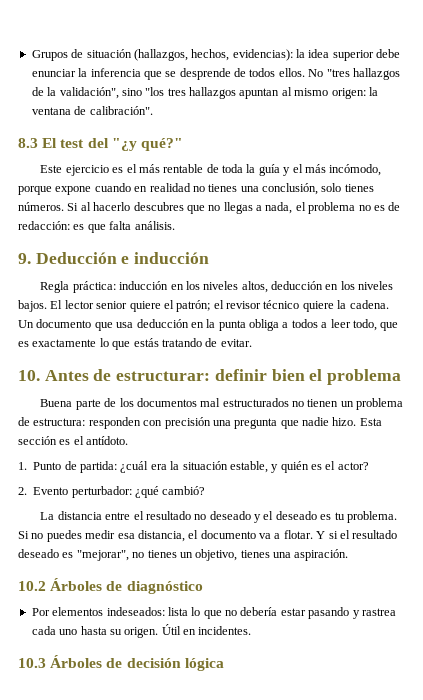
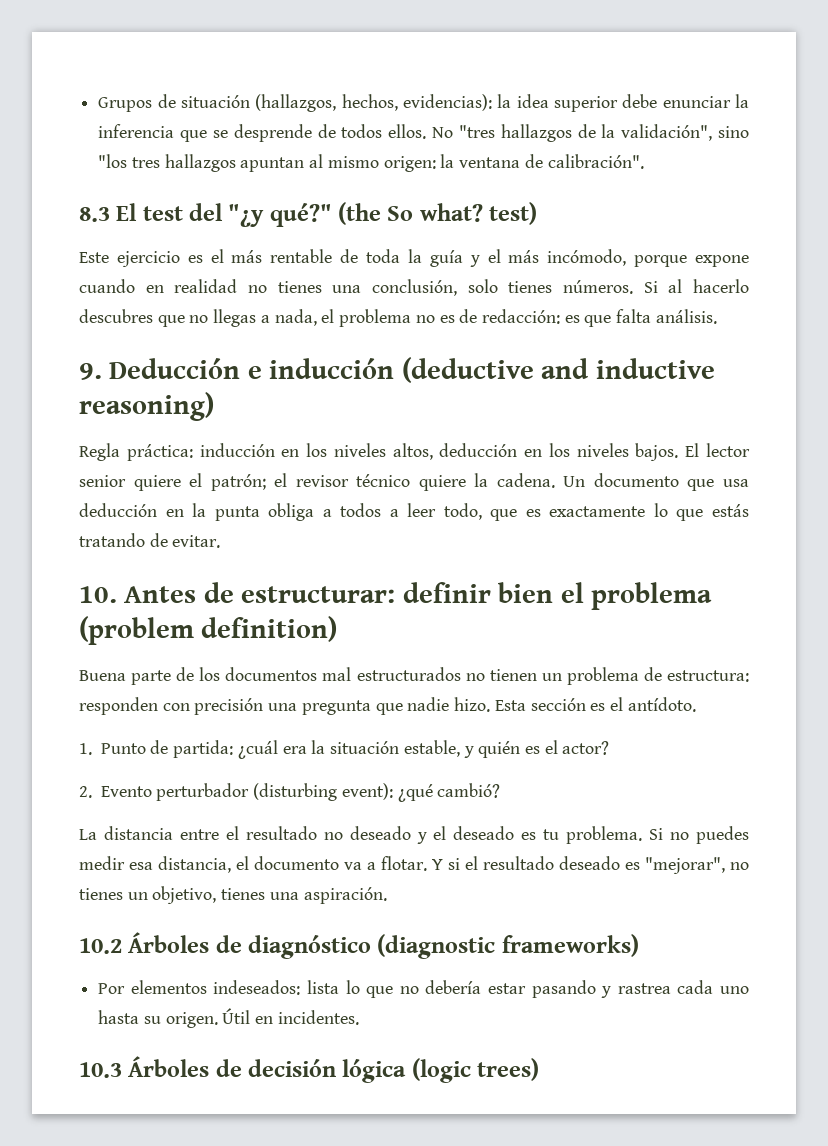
(183, 144) none -> [338,202,538,225] (the So what? test)
(210, 258) none -> [401,357,715,383] [79,392,214,421] (deductive and inductive reasoning)
(402, 377) none -> [79,616,338,645] (problem definition)
[71,486,132,498] perturbador: -> [156,783,393,801] perturbador (disturbing event):
(203, 587) none -> [377,934,639,959] (diagnostic frameworks)
(224, 664) none -> [411,1058,540,1083] (logic trees)

